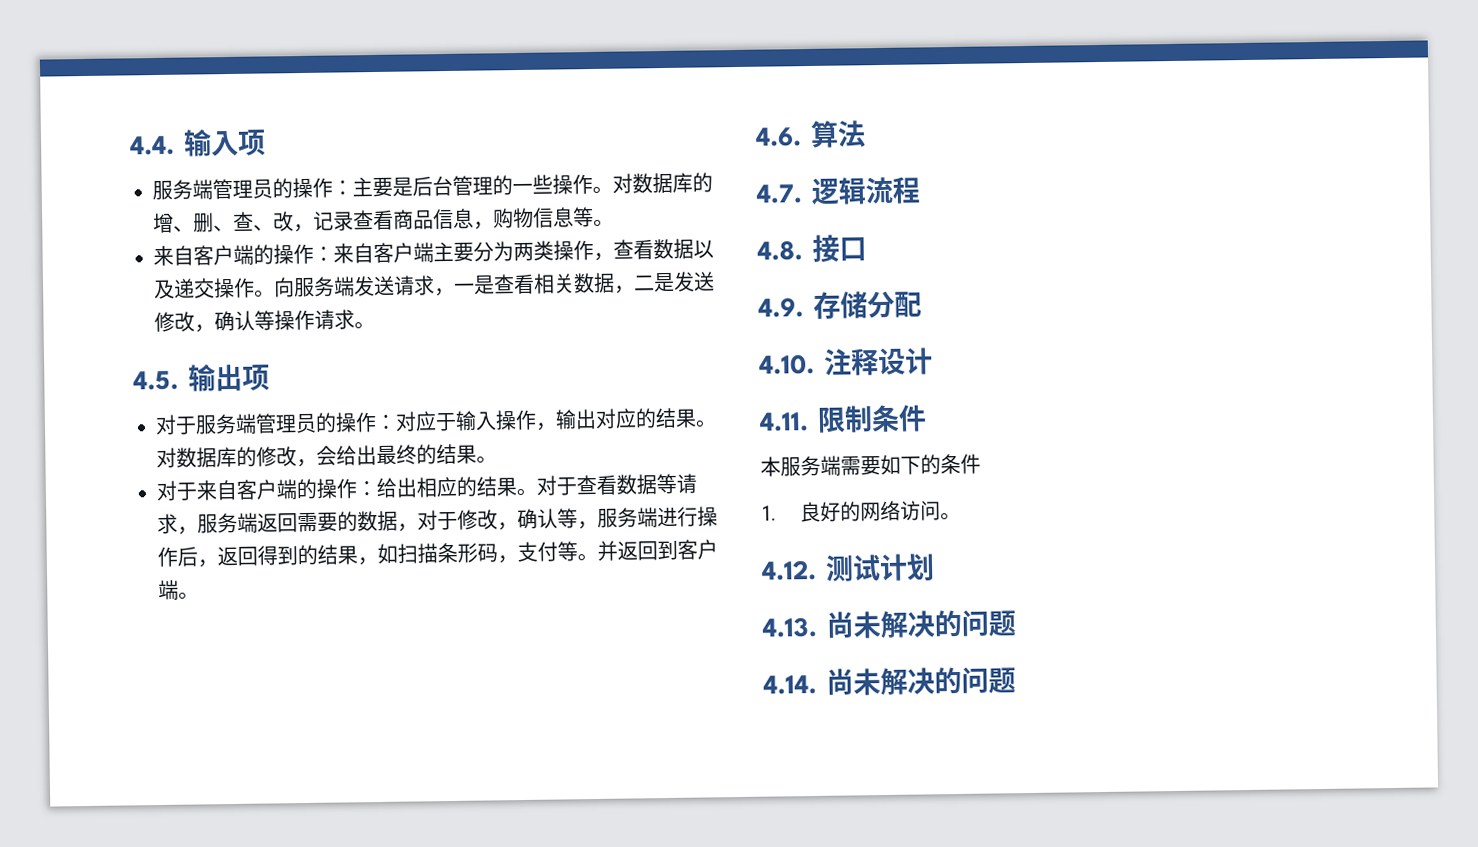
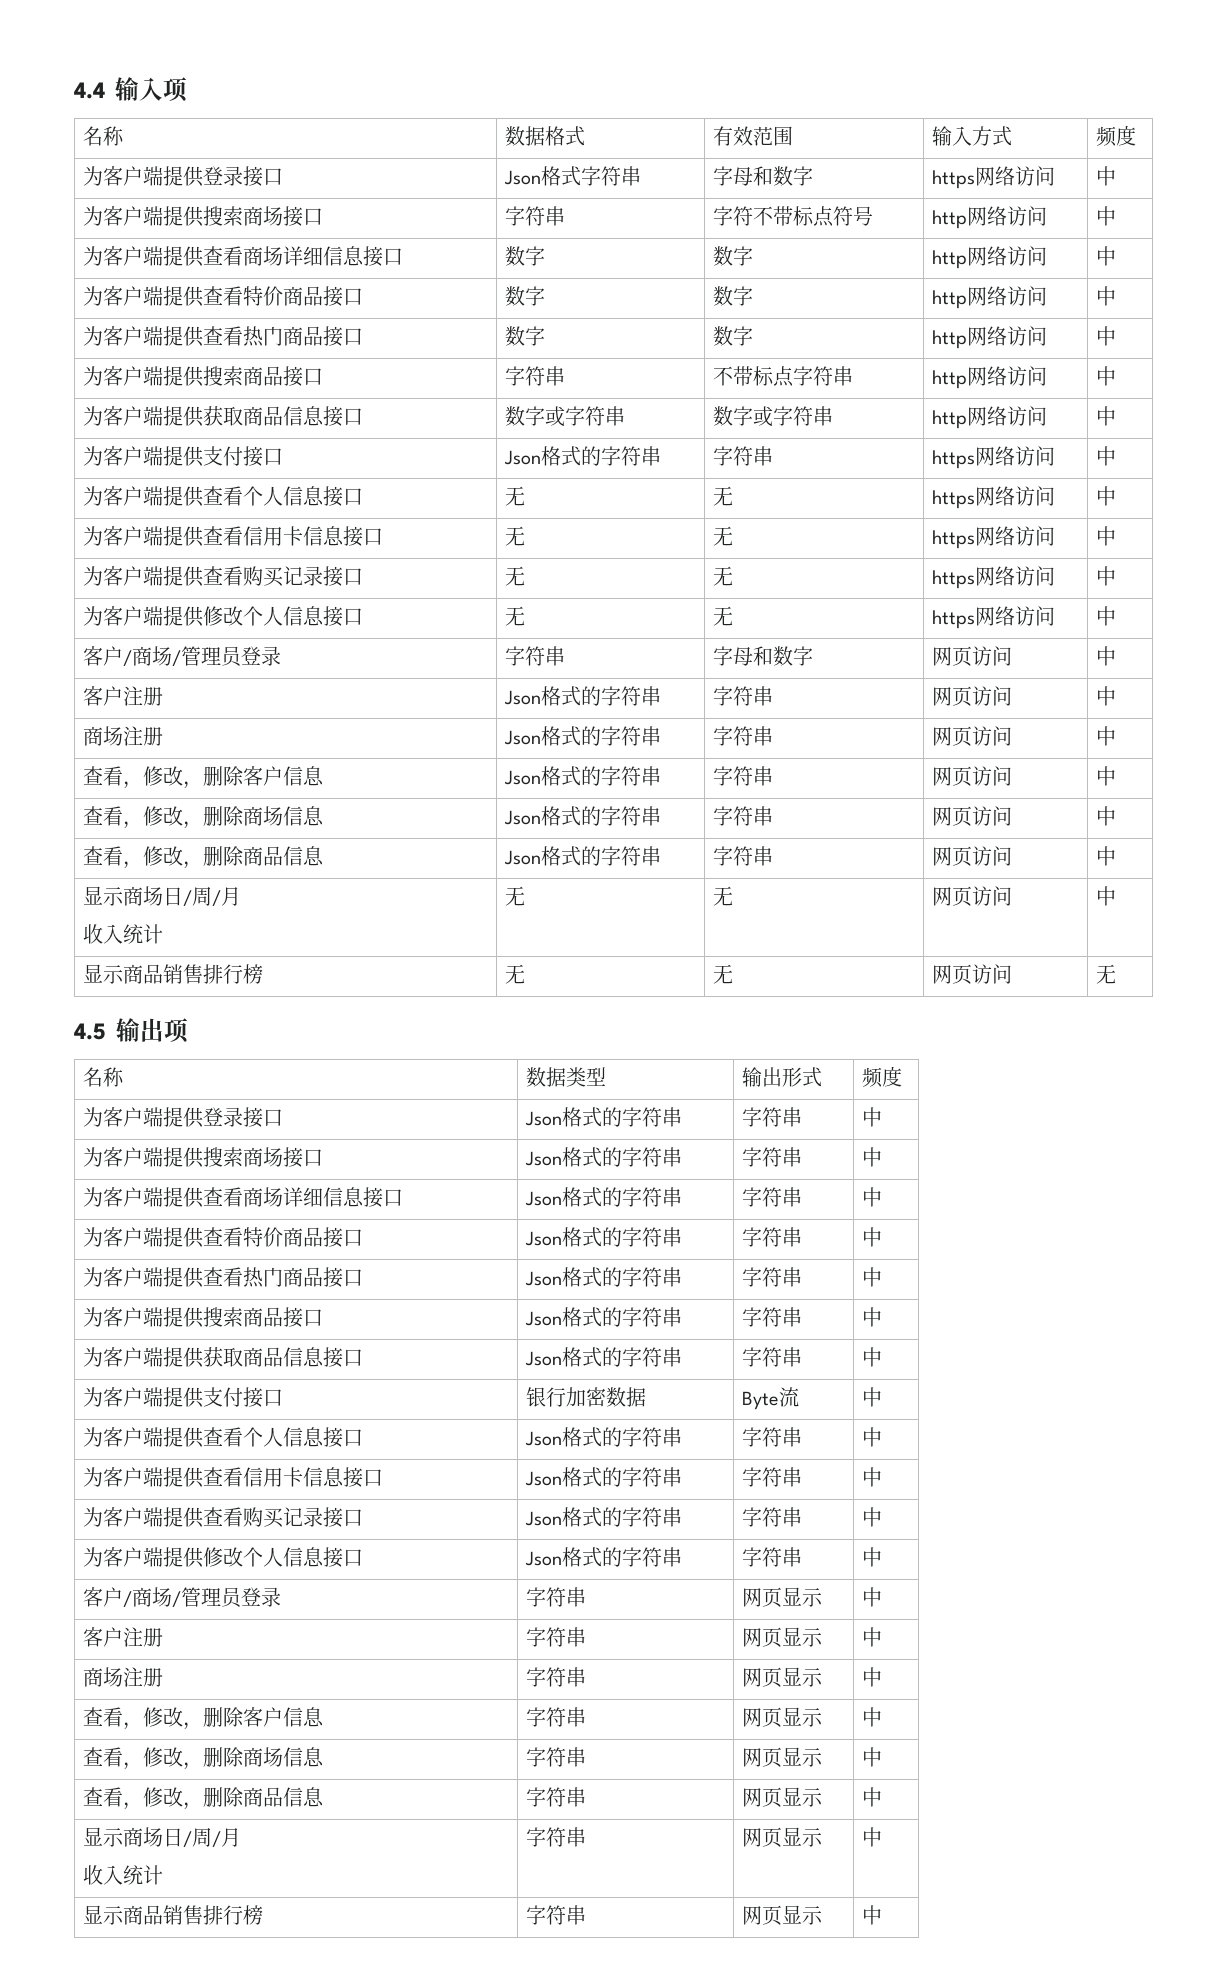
[129,135,175,156] 4.4. -> [74,82,105,99] 4.4
[152,172,713,201] [153,206,614,234] [153,238,714,267] [153,271,715,300] [154,309,375,333] [133,363,270,392] [155,407,717,436] [156,443,497,469] [156,473,697,502] [157,506,718,535] [157,539,718,568] [158,579,199,601] [755,120,866,148] [756,176,920,205] [757,234,867,263] [758,290,922,319] [759,347,933,376] [759,404,927,433] [760,453,981,477] [761,500,961,523] [761,553,935,582] [762,609,1016,639] [763,666,1016,696] // 服务端管理员的操作：主要是后台管理的一些操作。对数据库的增、删、查、改，记录查看商品信息，购物信息等。 // 来自客户端的操作：来自客户端主要分为两类操作，查看数据以及递交操作。向服务端发送请求，一是查看相关数据，二是发送修改，确认等操作请求。 // 4.5.输出项 // 对于服务端管理员的操作：对应于输入操作，输出对应的结果。对数据库的修改，会给出最终的结果。 // 对于来自客户端的操作：给出相应的结果。对于查看数据等请求，服务端返回需要的数据，对于修改，确认等，服务端进行操作后，返回得到的结果，如扫描条形码，支付等。并返回到客户端。 // 4.6.算法 // 4.7.逻辑流程 // 4.8.接口 // 4.9.存储分配 // 4.10.注释设计 // 4.11.限制条件 // 本服务端需要如下的条件 // 1.良好的网络访问。 // 4.12.测试计划 // 4.13.尚未解决的问题 // 4.14.尚未解决的问题 -> [82,126,124,146] [504,126,585,146] [712,126,793,146] [931,126,1012,146] [1095,125,1136,147] [82,166,283,187] [503,166,641,186] [712,166,813,186] [931,166,1055,189] [1095,166,1116,186] [82,206,323,227] [504,206,565,226] [712,206,873,227] [931,206,1047,229] [1095,206,1116,226] [82,246,403,267] [504,246,545,266] [712,246,753,266] [931,246,1047,269] [1095,246,1116,266] [82,286,363,307] [504,286,545,306] [712,286,753,306] [931,286,1047,309] [1095,286,1116,306] [82,326,363,347] [504,326,545,346] [712,326,753,346] [931,326,1047,349] [1095,326,1116,346] [82,366,323,387] [504,366,565,386] [712,366,853,387] [931,366,1047,389] [1095,366,1116,386] [82,406,363,427] [504,406,625,427] [712,406,833,427] [931,406,1047,429] [1095,406,1116,426] [82,446,283,467] [503,446,661,466] [712,446,773,466] [931,446,1055,469] [1095,446,1116,466] [82,486,363,507] [504,486,525,506] [712,486,733,506] [931,486,1055,509] [1095,486,1116,506] [82,526,383,547] [504,526,525,546] [712,526,733,546] [931,526,1055,549] [1095,526,1116,546] [82,566,363,587] [504,566,525,586] [712,566,733,586] [931,566,1055,589] [1095,566,1116,586] [82,606,363,627] [504,606,525,626] [712,606,733,626] [931,606,1055,629] [1095,606,1116,626] [82,646,281,667] [504,646,565,666] [712,646,813,666] [931,646,1012,666] [1095,646,1116,666] [82,686,163,706] [503,686,661,706] [712,686,773,706] [931,686,1012,706] [1095,686,1116,706] [82,726,163,746] [503,726,661,746] [712,726,773,746] [931,726,1012,746] [1095,726,1116,746] [82,766,324,789] [503,766,661,786] [712,766,773,786] [931,766,1012,786] [1095,766,1116,786] [82,806,324,829] [503,806,661,826] [712,806,773,826] [931,806,1012,826] [1095,806,1116,826] [82,846,324,869] [503,846,661,866] [712,846,773,866] [931,846,1012,866] [1095,846,1116,866] [82,886,241,906] [82,924,163,944] [504,886,525,906] [712,886,733,906] [931,886,1012,906] [1095,886,1116,906] [82,964,263,984] [504,964,525,984] [712,964,733,984] [931,964,1012,984] [1095,964,1116,984] [74,1018,189,1043] [82,1067,124,1087] [525,1067,606,1087] [741,1067,822,1087] [861,1066,902,1088] [82,1107,283,1128] [524,1107,682,1127] [741,1107,802,1127] [861,1107,882,1127] [82,1147,323,1168] [524,1147,682,1167] [741,1147,802,1167] [861,1147,882,1167] [82,1187,403,1208] [524,1187,682,1207] [741,1187,802,1207] [861,1187,882,1207] [82,1227,363,1248] [524,1227,682,1247] [741,1227,802,1247] [861,1227,882,1247] [82,1267,363,1288] [524,1267,682,1287] [741,1267,802,1287] [861,1267,882,1287] [82,1307,323,1328] [524,1307,682,1327] [741,1307,802,1327] [861,1307,882,1327] [82,1347,363,1368] [524,1347,682,1367] [741,1347,802,1367] [861,1347,882,1367] [82,1387,283,1408] [525,1387,646,1407] [741,1387,799,1410] [861,1387,882,1407] [82,1427,363,1448] [524,1427,682,1447] [741,1427,802,1447] [861,1427,882,1447] [82,1467,383,1488] [524,1467,682,1487] [741,1467,802,1487] [861,1467,882,1487] [82,1507,363,1528] [524,1507,682,1527] [741,1507,802,1527] [861,1507,882,1527] [82,1547,363,1568] [524,1547,682,1567] [741,1547,802,1567] [861,1547,882,1567] [82,1587,281,1608] [525,1587,586,1607] [741,1587,823,1607] [861,1587,882,1607] [82,1627,163,1647] [525,1627,586,1647] [741,1627,823,1647] [861,1627,882,1647] [82,1667,163,1687] [525,1667,586,1687] [741,1667,823,1687] [861,1667,882,1687] [82,1707,324,1730] [525,1707,586,1727] [741,1707,823,1727] [861,1707,882,1727] [82,1747,324,1770] [525,1747,586,1767] [741,1747,823,1767] [861,1747,882,1767] [82,1787,324,1810] [525,1787,586,1807] [741,1787,823,1807] [861,1787,882,1807] [82,1827,241,1847] [82,1865,163,1885] [525,1827,586,1847] [741,1827,823,1847] [861,1827,882,1847] [82,1905,263,1925] [525,1905,586,1925] [741,1905,823,1925] [861,1905,882,1925] // 名称 | 数据格式 | 有效范围 | 输入方式 | 频度 // 为客户端提供登录接口 | Json格式字符串 | 字母和数字 | https网络访问 | 中 // 为客户端提供搜索商场接口 | 字符串 | 字符不带标点符号 | http网络访问 | 中 // 为客户端提供查看商场详细信息接口 | 数字 | 数字 | http网络访问 | 中 // 为客户端提供查看特价商品接口 | 数字 | 数字 | http网络访问 | 中 // 为客户端提供查看热门商品接口 | 数字 | 数字 | http网络访问 | 中 // 为客户端提供搜索商品接口 | 字符串 | 不带标点字符串 | http网络访问 | 中 // 为客户端提供获取商品信息接口 | 数字或字符串 | 数字或字符串 | http网络访问 | 中 // 为客户端提供支付接口 | Json格式的字符串 | 字符串 | https网络访问 | 中 // 为客户端提供查看个人信息接口 | 无 | 无 | https网络访问 | 中 // 为客户端提供查看信用卡信息接口 | 无 | 无 | https网络访问 | 中 // 为客户端提供查看购买记录接口 | 无 | 无 | https网络访问 | 中 // 为客户端提供修改个人信息接口 | 无 | 无 | https网络访问 | 中 // 客户/商场/管理员登录 | 字符串 | 字母和数字 | 网页访问 | 中 // 客户注册 | Json格式的字符串 | 字符串 | 网页访问 | 中 // 商场注册 | Json格式的字符串 | 字符串 | 网页访问 | 中 // 查看，修改，删除客户信息 | Json格式的字符串 | 字符串 | 网页访问 | 中 // 查看，修改，删除商场信息 | Json格式的字符串 | 字符串 | 网页访问 | 中 // 查看，修改，删除商品信息 | Json格式的字符串 | 字符串 | 网页访问 | 中 // 显示商场日/周/月 // 收入统计 | 无 | 无 | 网页访问 | 中 // 显示商品销售排行榜 | 无 | 无 | 网页访问 | 无 // 4.5输出项 // 名称 | 数据类型 | 输出形式 | 频度 // 为客户端提供登录接口 | Json格式的字符串 | 字符串 | 中 // 为客户端提供搜索商场接口 | Json格式的字符串 | 字符串 | 中 // 为客户端提供查看商场详细信息接口 | Json格式的字符串 | 字符串 | 中 // 为客户端提供查看特价商品接口 | Json格式的字符串 | 字符串 | 中 // 为客户端提供查看热门商品接口 | Json格式的字符串 | 字符串 | 中 // 为客户端提供搜索商品接口 | Json格式的字符串 | 字符串 | 中 // 为客户端提供获取商品信息接口 | Json格式的字符串 | 字符串 | 中 // 为客户端提供支付接口 | 银行加密数据 | Byte流 | 中 // 为客户端提供查看个人信息接口 | Json格式的字符串 | 字符串 | 中 // 为客户端提供查看信用卡信息接口 | Json格式的字符串 | 字符串 | 中 // 为客户端提供查看购买记录接口 | Json格式的字符串 | 字符串 | 中 // 为客户端提供修改个人信息接口 | Json格式的字符串 | 字符串 | 中 // 客户/商场/管理员登录 | 字符串 | 网页显示 | 中 // 客户注册 | 字符串 | 网页显示 | 中 // 商场注册 | 字符串 | 网页显示 | 中 // 查看，修改，删除客户信息 | 字符串 | 网页显示 | 中 // 查看，修改，删除商场信息 | 字符串 | 网页显示 | 中 // 查看，修改，删除商品信息 | 字符串 | 网页显示 | 中 // 显示商场日/周/月 // 收入统计 | 字符串 | 网页显示 | 中 // 显示商品销售排行榜 | 字符串 | 网页显示 | 中

